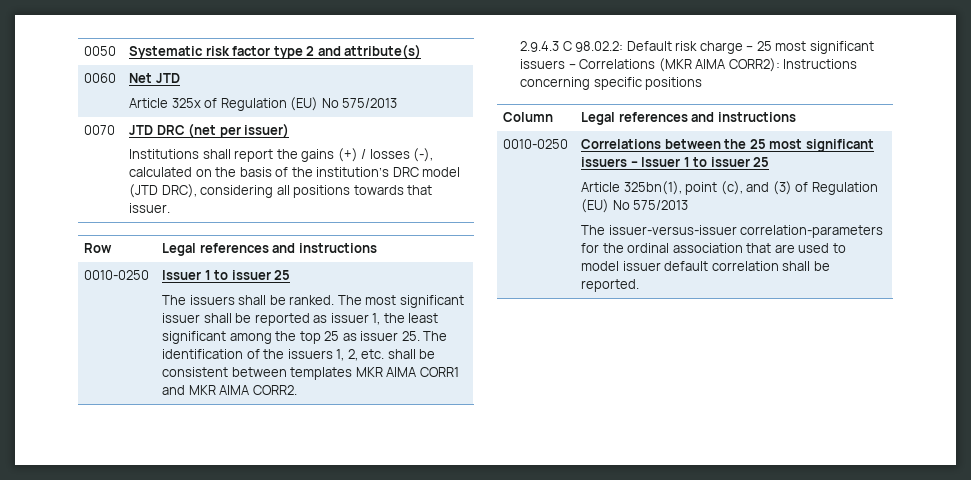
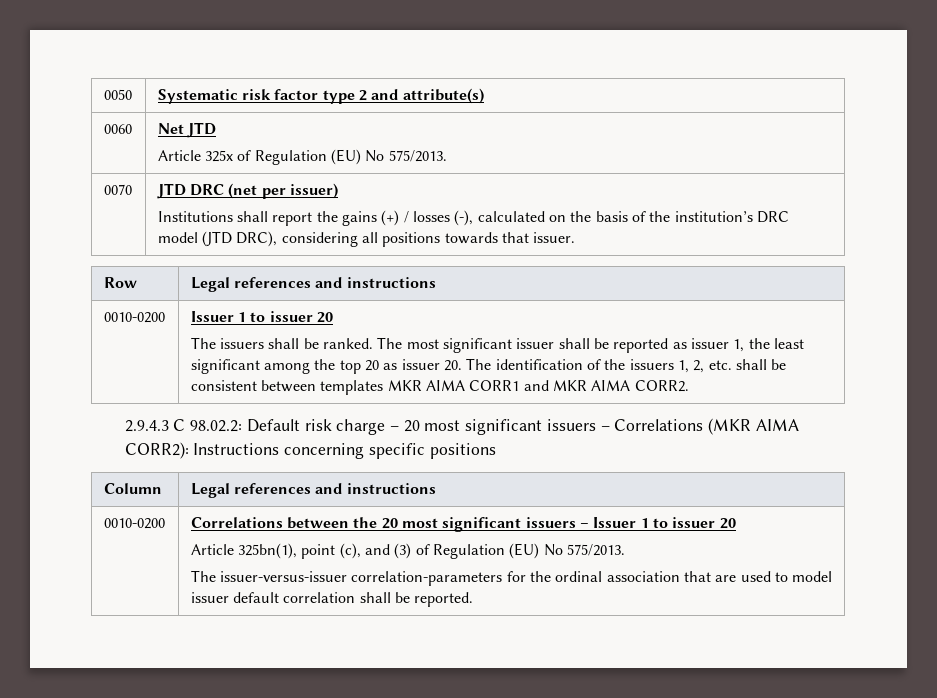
[342,98,398,108] 575/2013 -> [388,150,447,162] 575/2013.
[84,270,150,280] [162,270,291,280] 0010-0250 | Issuer 1 to issuer 25 -> [103,312,165,323] [190,311,334,323] 0010-0200 | Issuer 1 to issuer 20
[324,331,420,341] 25 as issuer 25. -> [365,359,462,371] 20 as issuer 20.
[756,41,772,51] 25 -> [403,420,420,432] 20
[503,139,569,149] 0010-0250 -> [103,518,165,529] 0010-0200
[749,139,766,149] 25 -> [381,518,398,529] 20
[753,157,770,167] 25 -> [719,518,736,529] 20
[633,200,689,210] 575/2013 -> [566,544,625,556] 575/2013.

